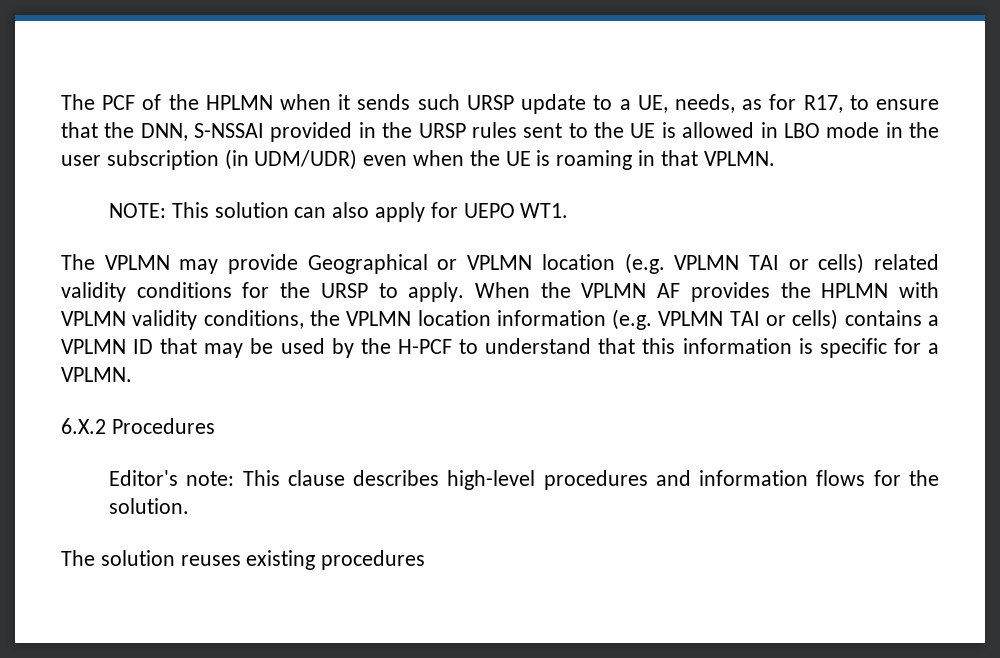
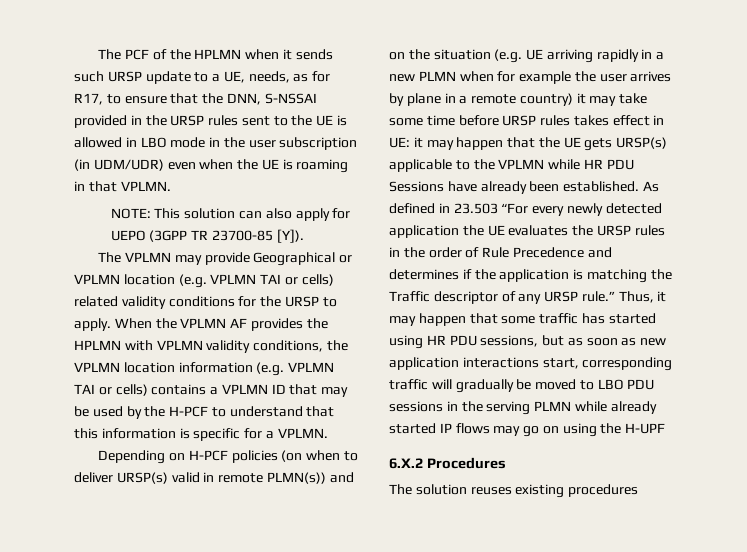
[520,203,569,218] WT1. -> [149,229,304,243] (3GPP TR 23700-85 [Y]).
[61,418,215,434] [109,470,939,490] [109,498,190,514] 6.X.2 Procedures // Editor's note: This clause describes high-level procedures and information flows for the solution. -> [98,450,358,464] [74,472,354,484] [389,49,665,63] [389,71,672,84] [389,93,648,106] [389,115,665,126] [389,137,668,151] [389,159,634,172] [389,181,659,194] [389,203,662,216] [389,225,665,238] [389,247,612,258] [389,269,672,283] [389,291,667,304] [389,313,656,326] [389,335,667,349] [389,357,673,371] [389,379,655,393] [389,401,657,415] [389,423,666,437] [389,457,506,469] Depending on H-PCF policies (on when to deliver URSP(s) valid in remote PLMN(s)) and on the situation (e.g. UE arriving rapidly in a new PLMN when for example the user arrives by plane in a remote country) it may take some time before URSP rules takes effect in UE: it may happen that the UE gets URSP(s) applicable to the VPLMN while HR PDU Sessions have already been established. As defined in 23.503 “For every newly detected application the UE evaluates the URSP rules in the order of Rule Precedence and determines if the application is matching the Traffic descriptor of any URSP rule.” Thus, it may happen that some traffic has started using HR PDU sessions, but as soon as new application interactions start, corresponding traffic will gradually be moved to LBO PDU sessions in the serving PLMN while already started IP flows may go on using the H-UPF // 6.X.2 Procedures

